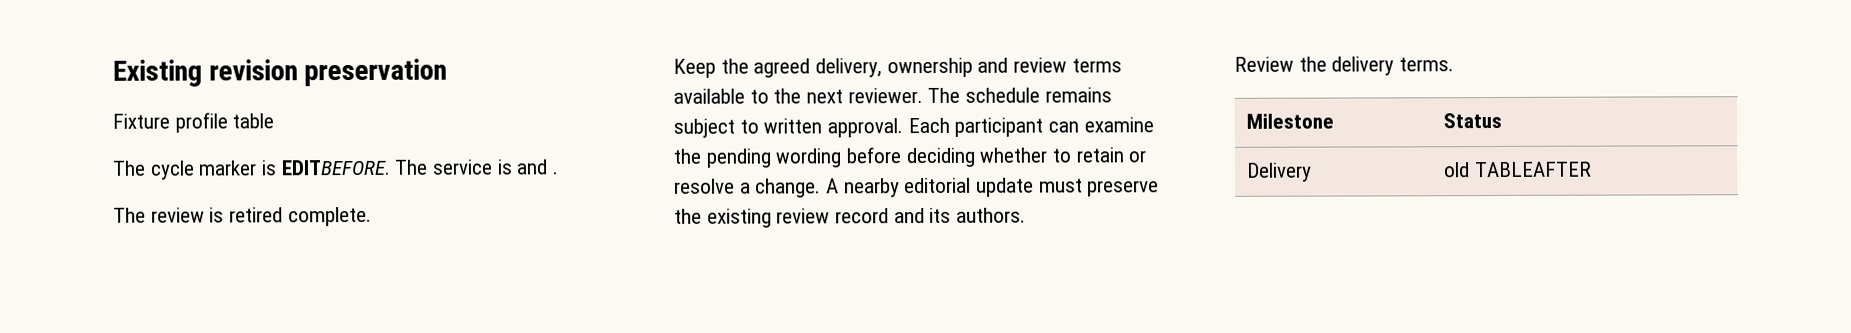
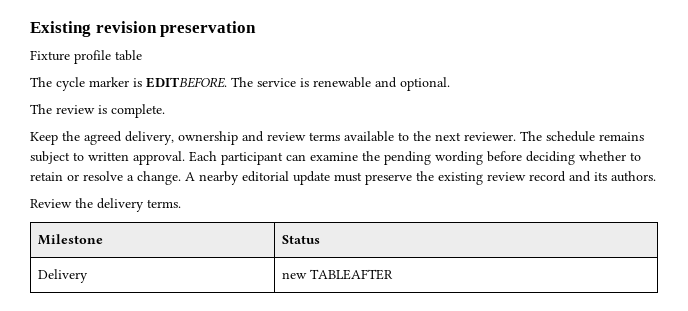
[516,159,560,175] and . -> [313,77,450,91] renewable and optional.
[229,207,284,223] retired -> (107, 109) none
[1443,162,1471,178] old -> [281,272,307,279] new

